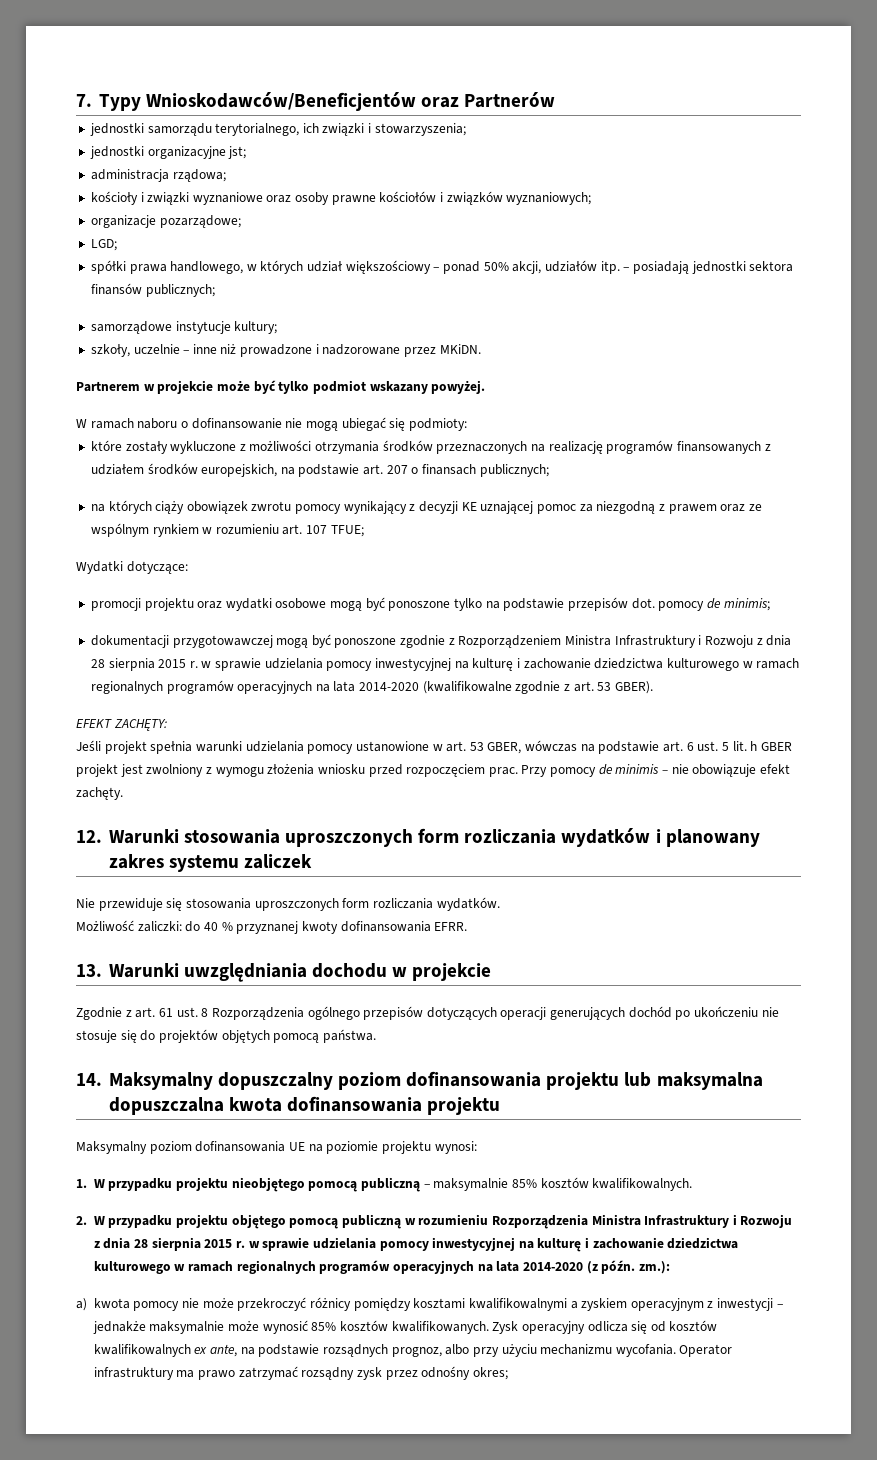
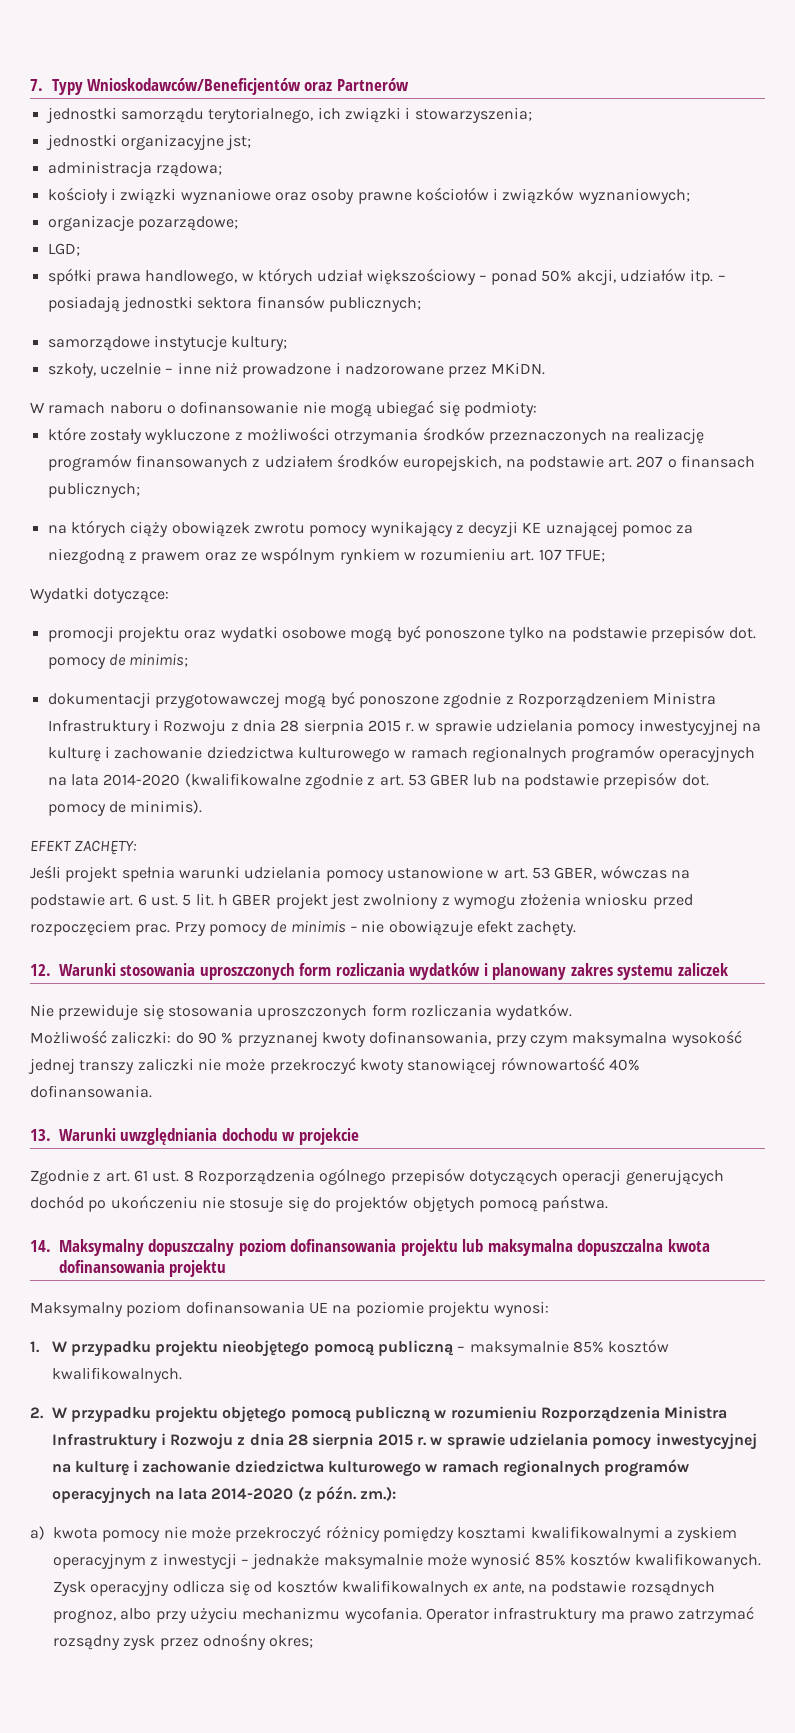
[76,380,486,394] // Partnerem w projekcie może być tylko podmiot wskazany powyżej. -> (546, 368) none
[614,681,653,694] GBER). -> [430,772,709,789] [47,800,203,816] GBER lub na podstawie przepisów dot. pomocy de minimis).
[203,922,218,931] 40 -> [197,1032,217,1044] 90
[340,921,468,932] dofinansowania EFRR. -> [369,1030,742,1047] [28,1057,640,1074] [30,1085,152,1098] dofinansowania, przy czym maksymalna wysokość jednej transzy zaliczki nie może przekroczyć kwoty stanowiącej równowartość 40% dofinansowania.

